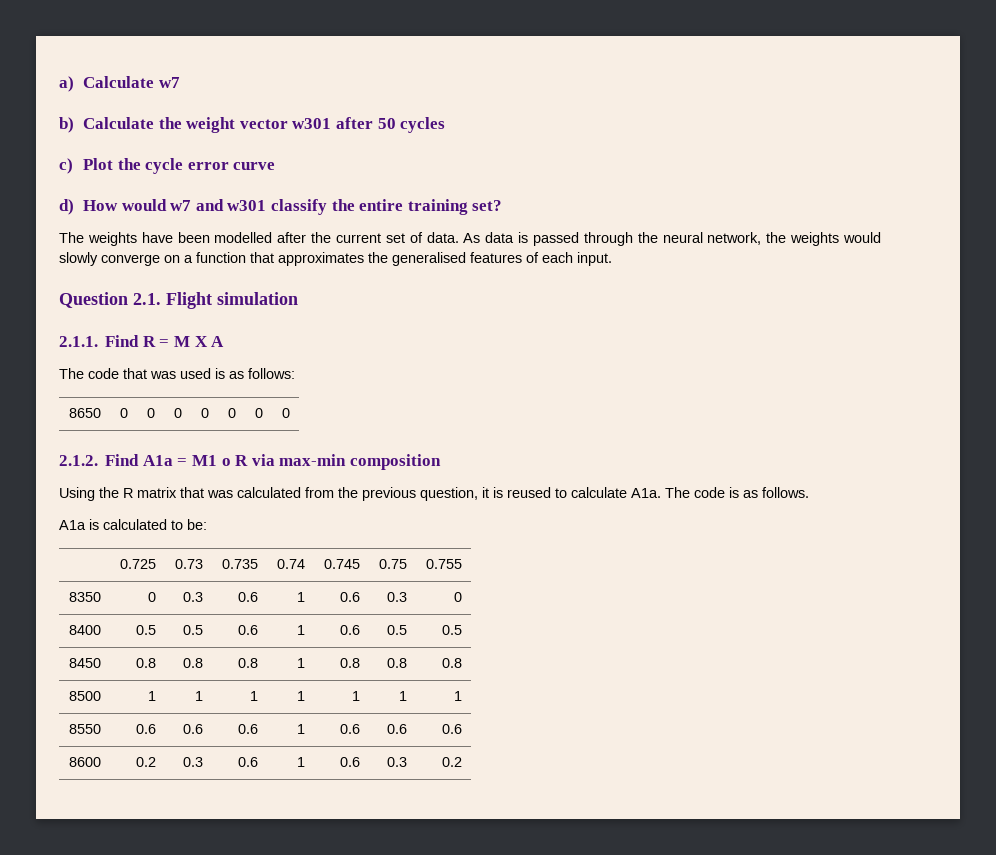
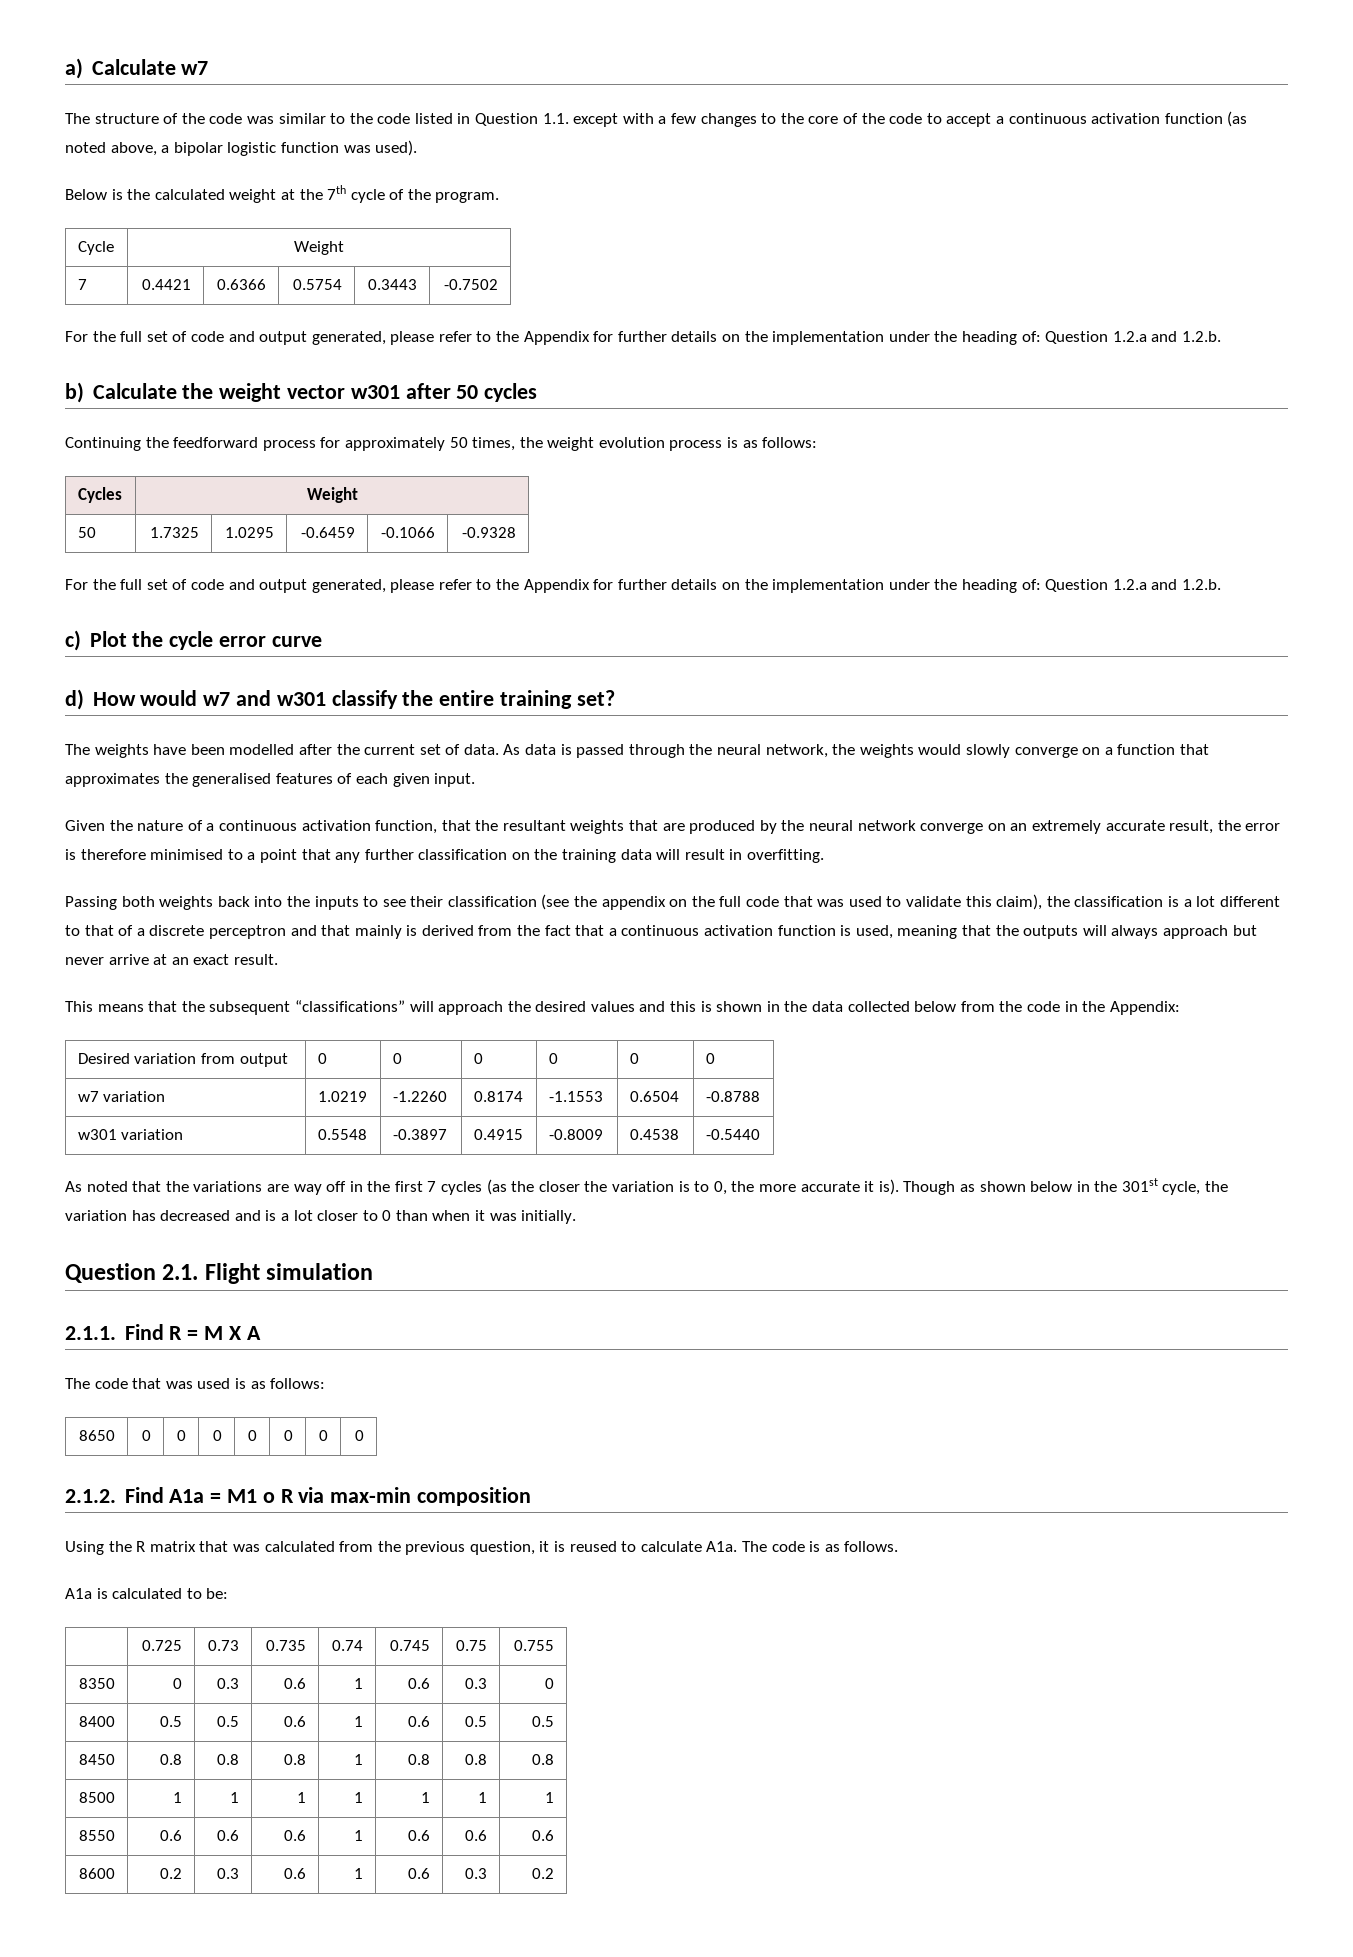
(180, 82) none -> [65,111,1248,127] [65,140,418,156] [65,185,500,203] [77,241,114,255] [294,241,344,255] [77,279,87,290] [142,279,192,290] [217,279,267,290] [293,279,343,290] [368,279,418,290] [444,279,499,290] [65,331,1221,345] // The structure of the code was similar to the code listed in Question 1.1. except with a few changes to the core of the code to accept a continuous activation function (as noted above, a bipolar logistic function was used). // Below is the calculated weight at the 7th cycle of the program. // Cycle | Weight // 7 | 0.4421 | 0.6366 | 0.5754 | 0.3443 | -0.7502 // For the full set of code and output generated, please refer to the Appendix for further details on the implementation under the heading of: Question 1.2.a and 1.2.b.
(446, 125) none -> [65,437,818,451] [77,487,122,503] [306,487,358,503] [77,527,96,538] [150,527,200,538] [225,527,275,538] [301,527,356,538] [381,527,436,538] [462,527,517,538] [65,579,1221,593] // Continuing the feedforward process for approximately 50 times, the weight evolution process is as follows: // Cycles | Weight // 50 | 1.7325 | 1.0295 | -0.6459 | -0.1066 | -0.9328 // For the full set of code and output generated, please refer to the Appendix for further details on the implementation under the heading of: Question 1.2.a and 1.2.b.
(573, 257) none -> [392,773,430,787] given
(612, 259) none -> [65,820,1281,834] [65,849,825,863] [65,894,1280,910] [65,925,1257,939] [65,954,278,965] [65,1000,1180,1015] [77,1053,288,1067] [317,1053,327,1064] [392,1053,402,1064] [473,1053,483,1064] [548,1053,558,1064] [629,1053,639,1064] [705,1053,715,1064] [77,1091,166,1102] [317,1091,367,1102] [392,1091,447,1102] [473,1091,523,1102] [548,1091,603,1102] [629,1091,679,1102] [705,1091,760,1102] [77,1129,184,1140] [317,1129,367,1140] [392,1129,447,1140] [473,1129,523,1140] [548,1129,603,1140] [629,1129,679,1140] [705,1129,760,1140] [65,1178,1229,1195] [65,1210,577,1224] // Given the nature of a continuous activation function, that the resultant weights that are produced by the neural network converge on an extremely accurate result, the error is therefore minimised to a point that any further classification on the training data will result in overfitting. // Passing both weights back into the inputs to see their classification (see the appendix on the full code that was used to validate this claim), the classification is a lot different to that of a discrete perceptron and that mainly is derived from the fact that a continuous activation function is used, meaning that the outputs will always approach but never arrive at an exact result. // This means that the subsequent “classifications” will approach the desired values and this is shown in the data collected below from the code in the Appendix: // Desired variation from output | 0 | 0 | 0 | 0 | 0 | 0 // w7 variation | 1.0219 | -1.2260 | 0.8174 | -1.1553 | 0.6504 | -0.8788 // w301 variation | 0.5548 | -0.3897 | 0.4915 | -0.8009 | 0.4538 | -0.5440 // As noted that the variations are way off in the first 7 cycles (as the closer the variation is to 0, the more accurate it is). Though as shown below in the 301st cycle, the variation has decreased and is a lot closer to 0 than when it was initially.

